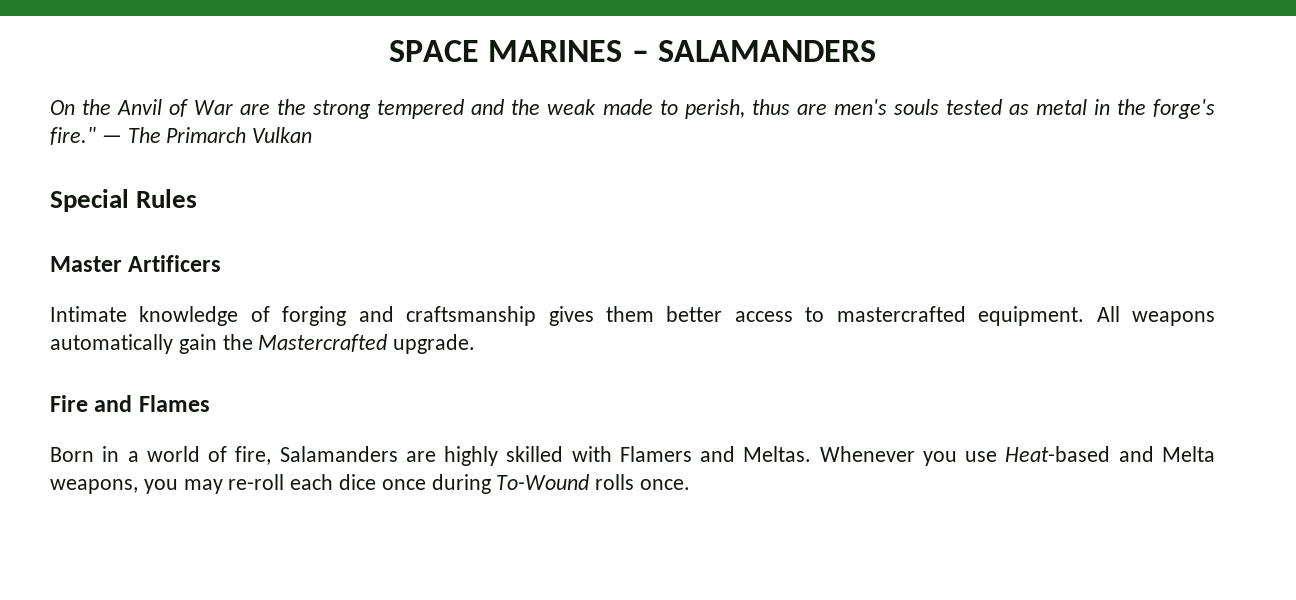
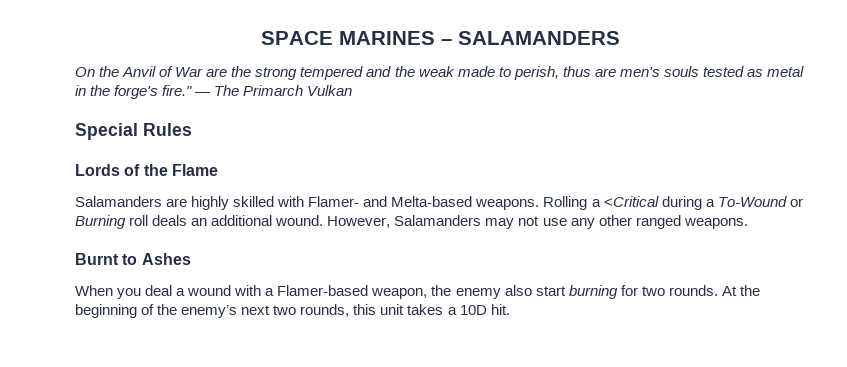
[50,255,222,272] [50,306,1215,326] [50,334,476,354] [50,395,210,412] [50,446,272,465] Master Artificers // Intimate knowledge of forging and craftsmanship gives them better access to mastercrafted equipment. All weapons automatically gain the Mastercrafted upgrade. // Fire and Flames // Born in a world of fire, -> [75,164,218,176] Lords of the Flame //
[619,446,1216,466] [50,474,691,494] Flamers and Meltas. Whenever you use Heat-based and Melta weapons, you may re-roll each dice once during To-Wound rolls once. -> [308,196,803,210] [75,215,748,229] [75,253,191,265] [75,285,760,299] [75,304,510,318] Flamer- and Melta-based weapons. Rolling a <Critical during a To-Wound or Burning roll deals an additional wound. However, Salamanders may not use any other ranged weapons. // Burnt to Ashes // When you deal a wound with a Flamer-based weapon, the enemy also start burning for two rounds. At the beginning of the enemy’s next two rounds, this unit takes a 10D hit.

